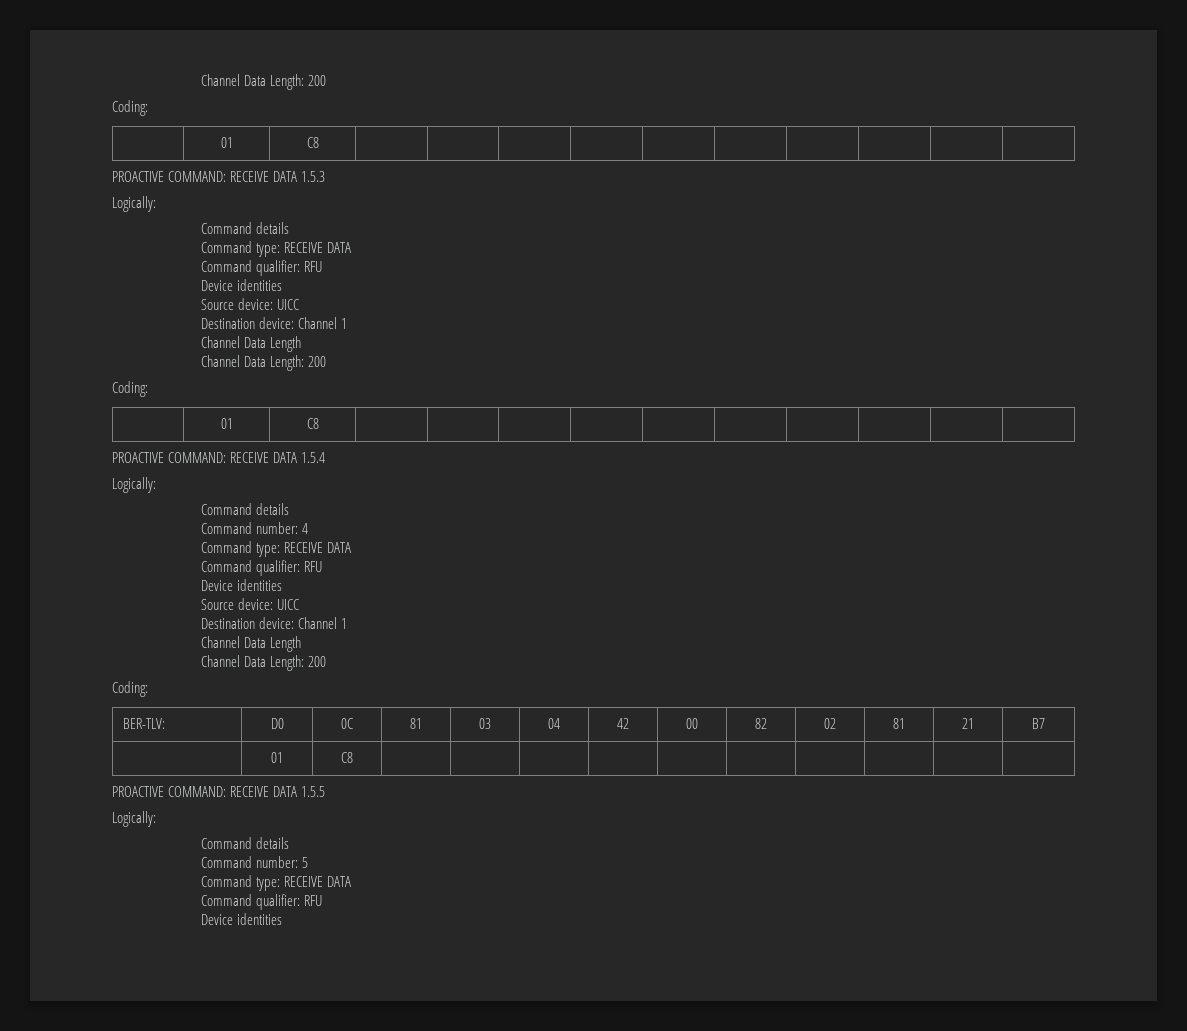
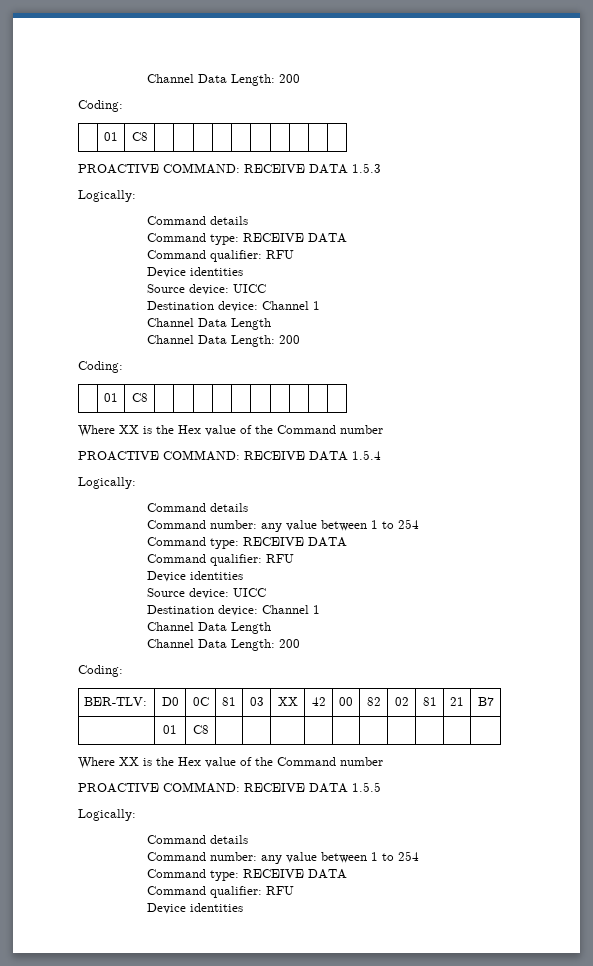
(319, 423) none -> [78,425,383,437] // Where XX is the Hex value of the Command number
[301,523,308,534] 4 -> [260,519,419,532] any value between 1 to 254
[548,718,560,729] 04 -> [277,697,298,706] XX
(353, 757) none -> [78,757,383,769] // Where XX is the Hex value of the Command number
[301,857,308,868] 5 -> [260,851,419,864] any value between 1 to 254

